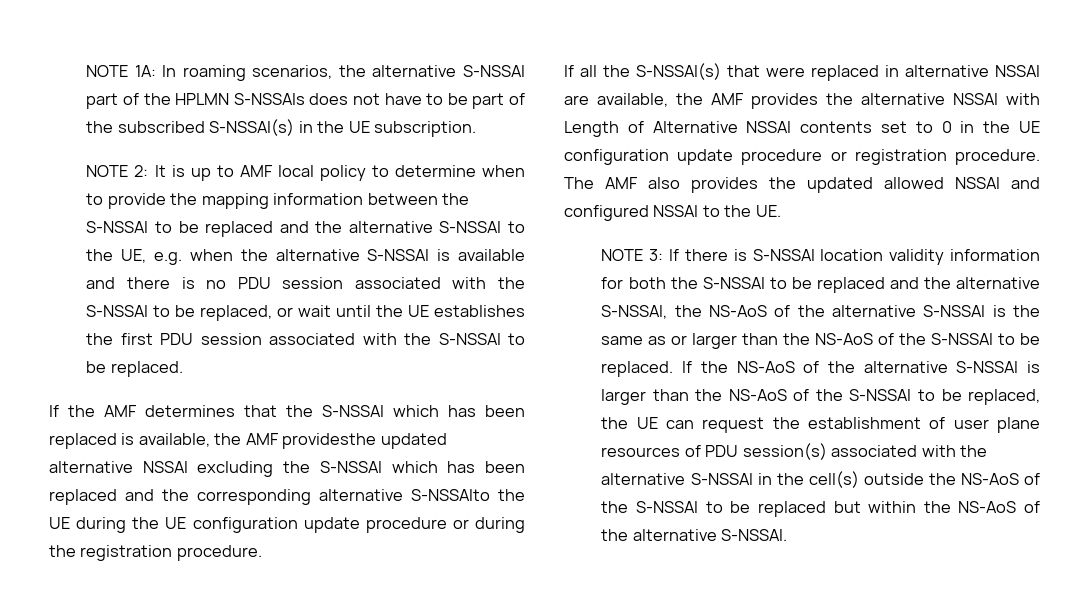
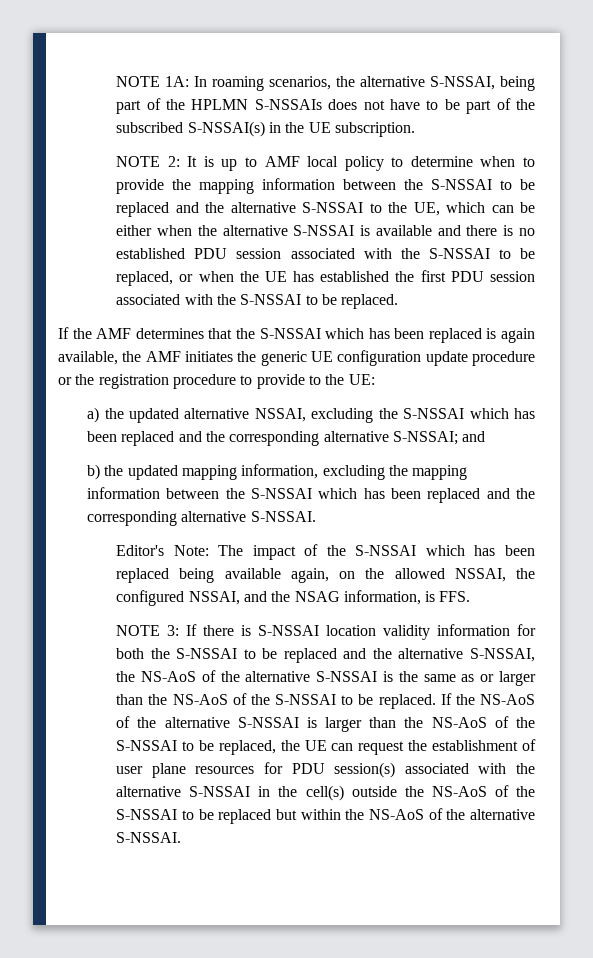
[462,65,525,77] S-NSSAI -> [430,76,535,91] S-NSSAI, being
[154,252,183,265] e.g. -> [446,202,535,213] [116,225,153,236] which can be either
(227, 284) none -> [116,248,186,259] established
[298,305,525,317] wait until the UE establishes -> [198,271,390,282] when the UE has established
[138,433,377,449] available, the AMF providesthe -> [500,328,535,343] [58,350,535,366] [58,374,375,389] [87,407,124,423] again available, the AMF initiates the generic UE configuration update procedure or the registration procedure to provide to the UE: // a) the
[142,461,188,473] NSSAI -> [254,408,306,422] NSSAI,
[411,489,525,501] [49,517,525,533] [49,545,262,561] [564,63,1040,81] [564,93,1040,109] [564,121,1040,137] [564,149,1040,165] [564,177,1040,193] [564,205,781,221] S-NSSAIto the UE during the UE configuration update procedure or during the registration procedure. // If all the S-NSSAI(s) that were replaced in alternative NSSAI are available, the AMF provides the alternative NSSAI with Length of Alternative NSSAI contents set to 0 in the UE configuration update procedure or registration procedure. The AMF also provides the updated allowed NSSAI and configured NSSAI to the UE. -> [393,431,486,445] [87,464,468,480] [87,487,535,503] [87,511,316,526] [116,544,535,560] [116,568,535,583] [116,590,471,606] S-NSSAI; and // b) the updated mapping information, excluding the mapping information between the S-NSSAI which has been replaced and the corresponding alternative S-NSSAI. // Editor's Note: The impact of the S-NSSAI which has been replaced being available again, on the allowed NSSAI, the configured NSSAI, and the NSAG information, is FFS.
[684,445,701,457] of -> [264,762,284,774] for

